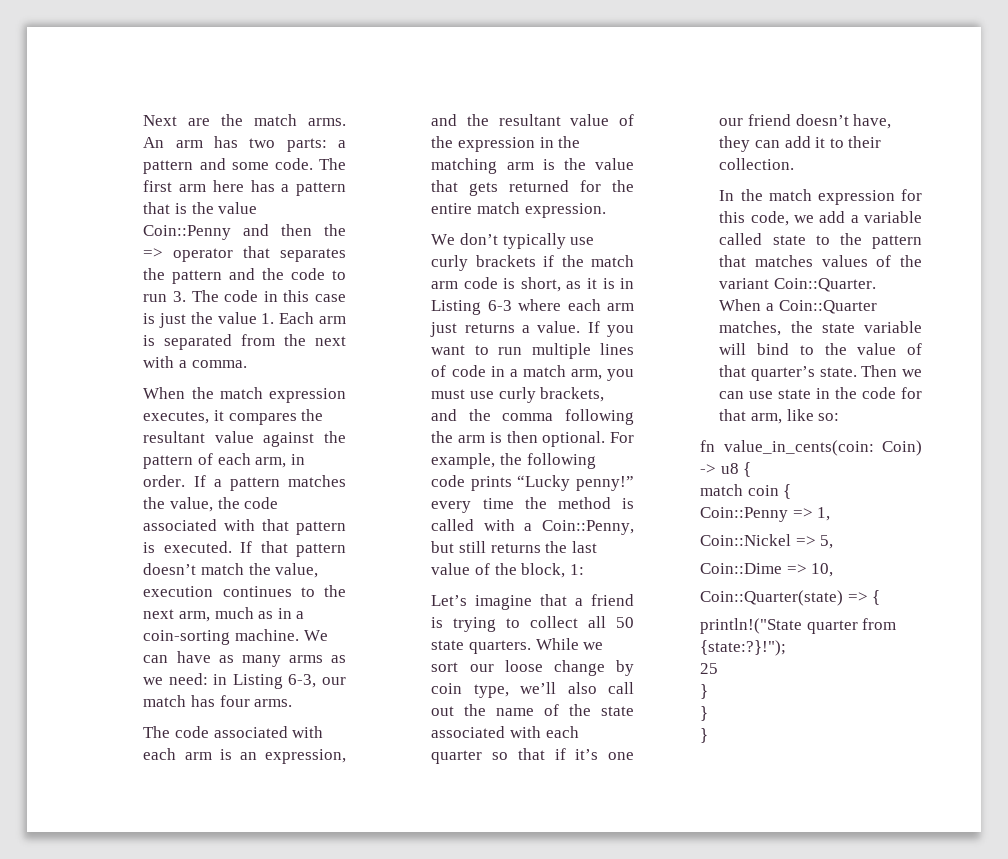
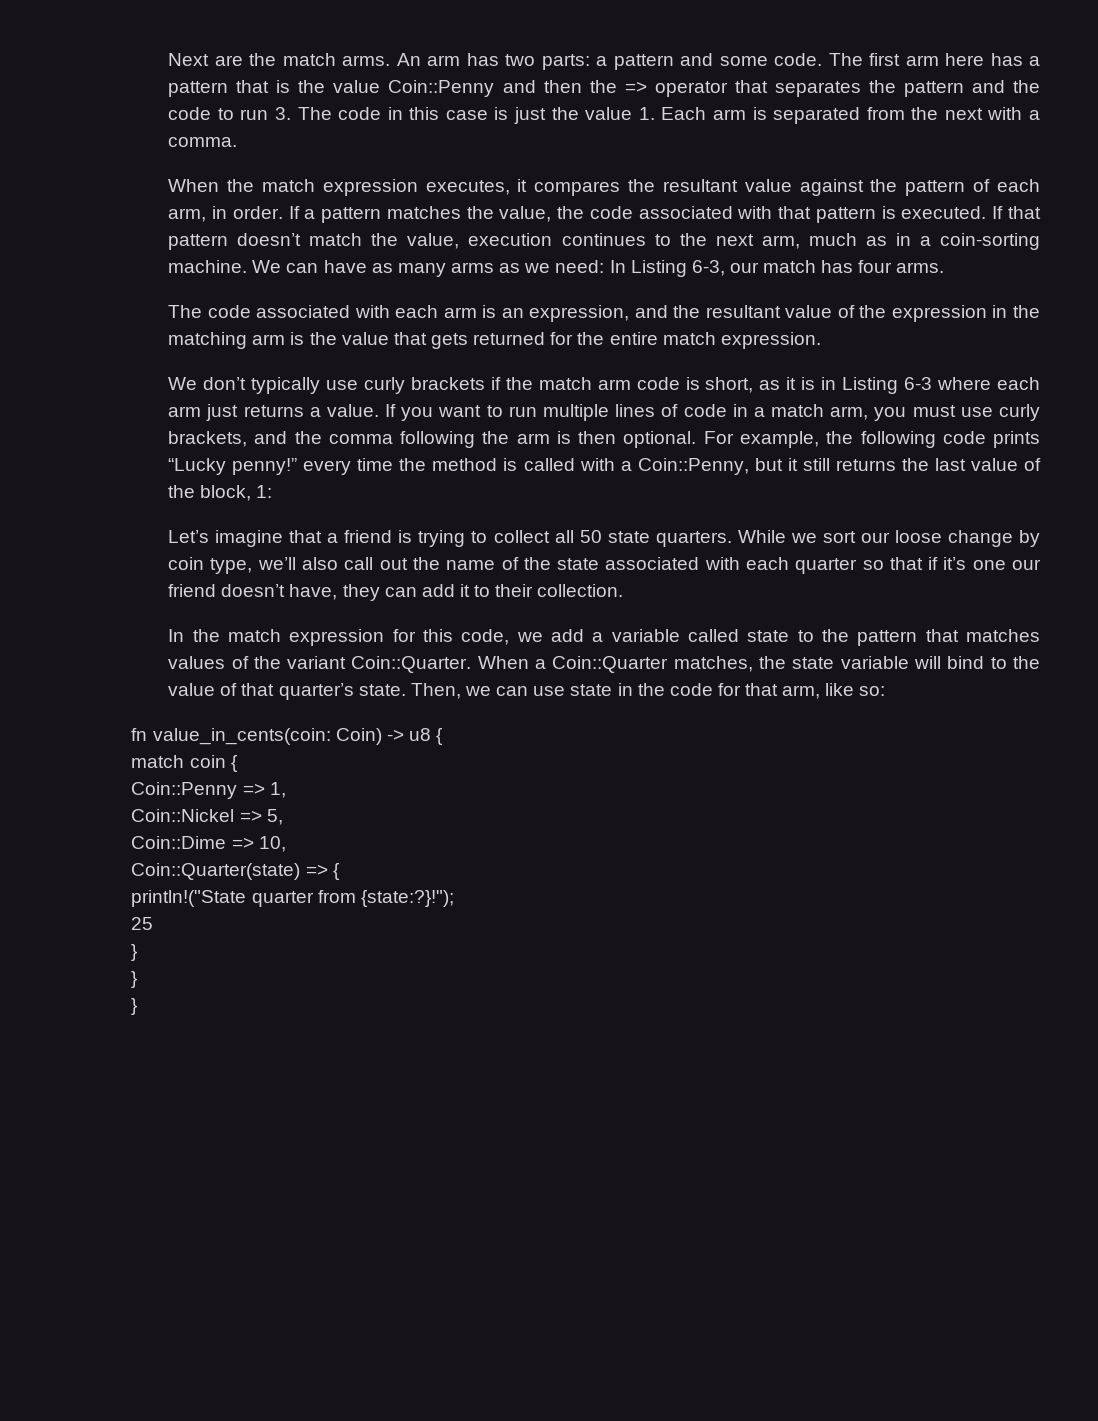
[213,674,228,685] in -> [609,260,626,273] In
(455, 547) none -> [787,458,798,471] it
[861,365,898,377] Then -> [410,683,461,699] Then,

